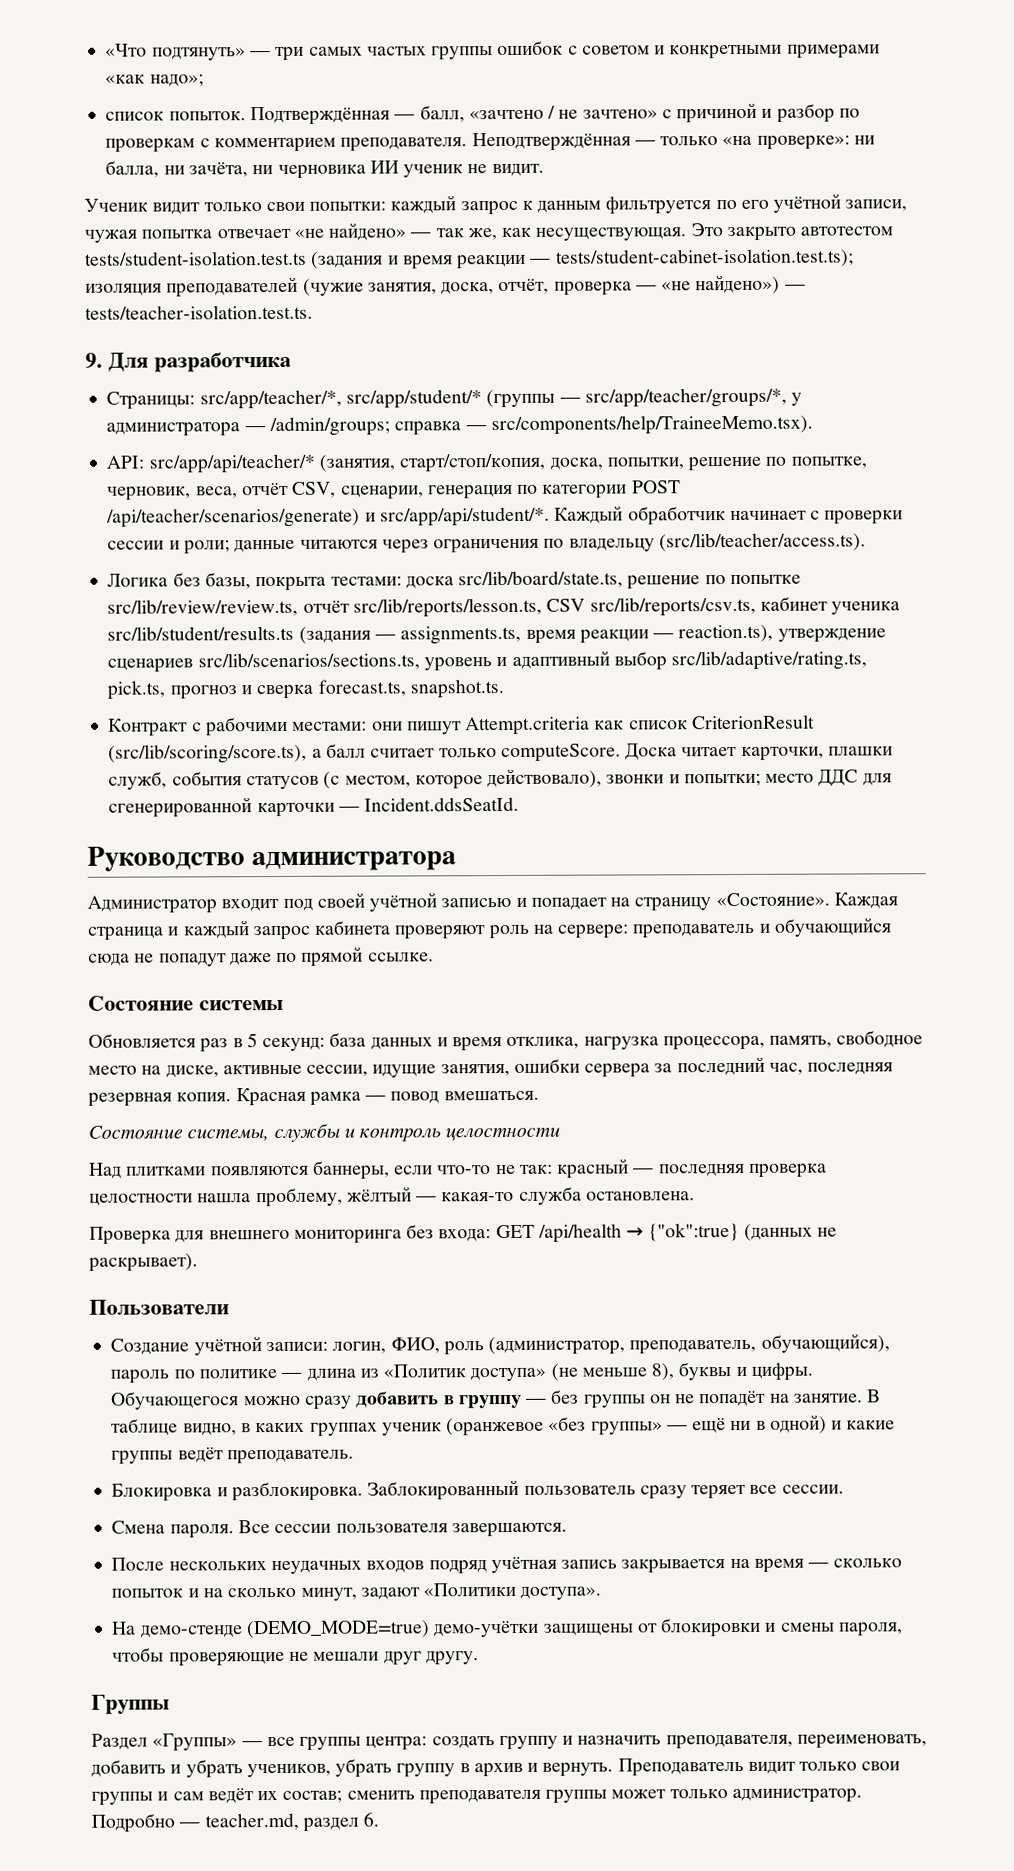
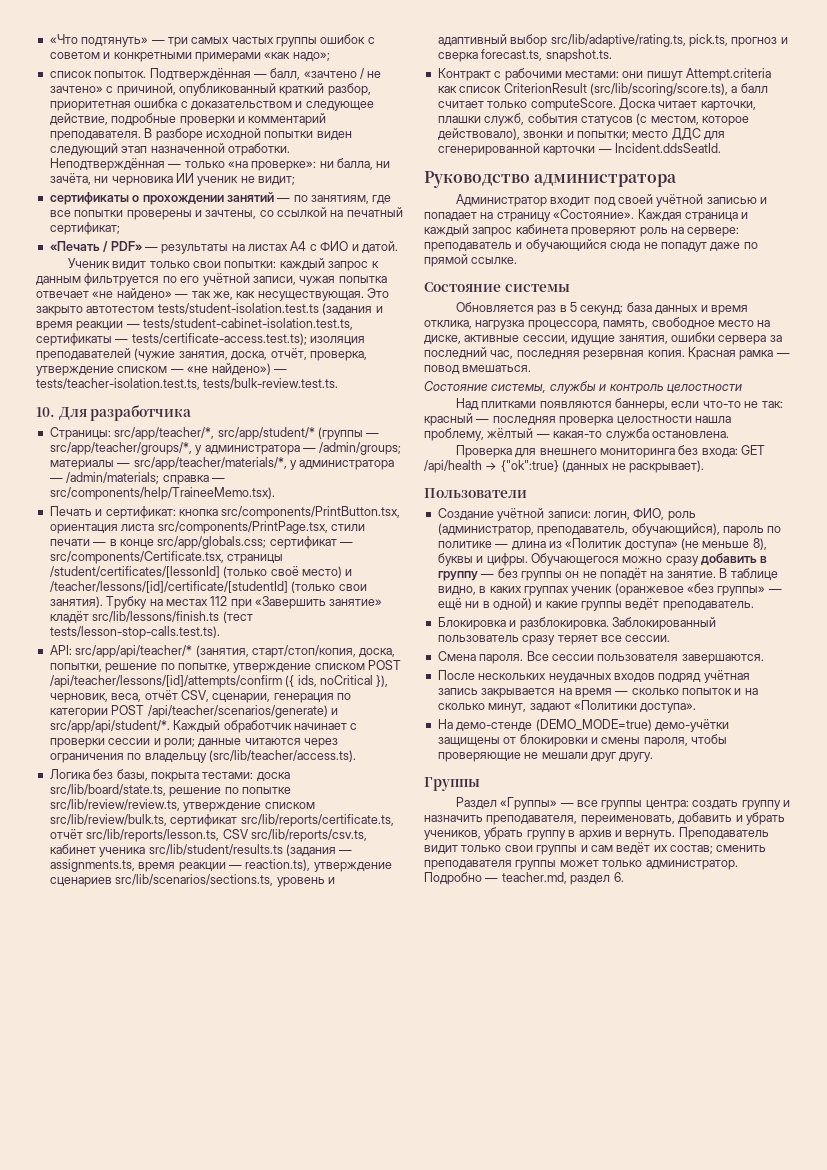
[676,102,860,124] [105,137,468,153] причиной и разбор по проверкам с комментарием преподавателя. -> [116,83,371,96] [49,98,374,111] [49,113,327,126] [49,128,352,141] [49,143,290,156] причиной, опубликованный краткий разбор, приоритетная ошибка с доказательством и следующее действие, подробные проверки и комментарий преподавателя. В разборе исходной попытки виден следующий этап назначенной отработки.
[491,163,544,177] видит. -> [258,176,295,185] [49,192,392,205] [49,207,403,220] [49,222,120,235] [49,241,398,254] видит; // сертификаты о прохождении занятий — по занятиям, где все попытки проверены и зачтены, со ссылкой на печатный сертификат; // «Печать / PDF» — результаты на листах A4 с ФИО и датой.
[555,248,854,268] tests/student-cabinet-isolation.test.ts); -> [143,318,354,330] [36,333,307,346] tests/student-cabinet-isolation.test.ts, сертификаты — tests/certificate-access.test.ts);
[553,281,632,296] проверка -> [309,351,367,361] [36,366,168,376] проверка, утверждение списком
[85,304,313,320] [85,352,103,368] tests/teacher-isolation.test.ts. // 9. -> [36,378,339,390] [36,407,55,417] tests/teacher-isolation.test.ts, tests/bulk-review.test.ts. // 10.
[394,414,813,436] справка — src/components/help/TraineeMemo.tsx). -> [49,457,395,470] [49,472,225,485] [49,487,275,500] [49,506,401,519] [49,521,365,534] [49,536,353,549] [49,551,284,564] [49,566,353,578] [49,581,367,593] [49,596,383,609] [49,611,253,623] [49,626,220,639] материалы — src/app/teacher/materials/*, у администратора — /admin/materials; справка — src/components/help/TraineeMemo.tsx). // Печать и сертификат: кнопка src/components/PrintButton.tsx, ориентация листа src/components/PrintPage.tsx, стили печати — в конце src/app/globals.css; сертификат — src/components/Certificate.tsx, страницы /student/certificates/[lessonId] (только своё место) и /teacher/lessons/[id]/certificate/[studentId] (только свои занятия). Трубку на местах 112 при «Завершить занятие» кладёт src/lib/lessons/finish.ts (тест tests/lesson-stop-calls.test.ts).
(867, 462) none -> [233,660,401,673] [49,675,389,688] утверждение списком POST /api/teacher/lessons/[id]/attempts/confirm ({ ids, noCritical }),
(299, 607) none -> [183,802,315,812] [49,814,394,827] утверждение списком src/lib/review/bulk.ts, сертификат src/lib/reports/certificate.ts,

